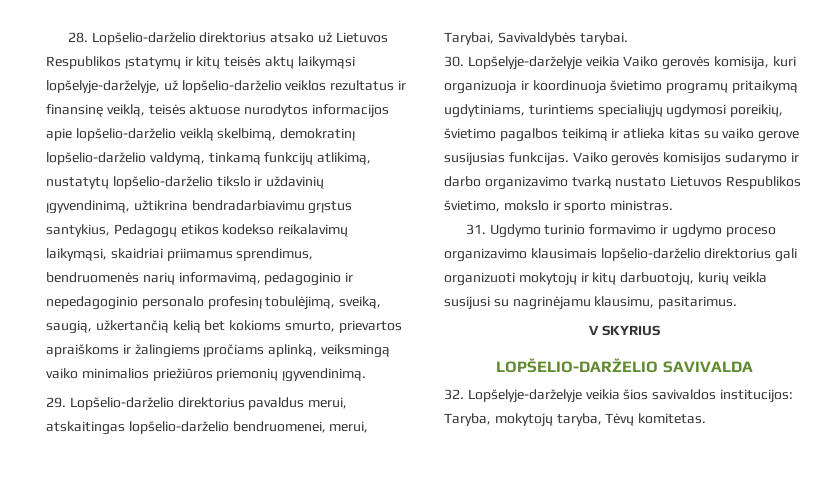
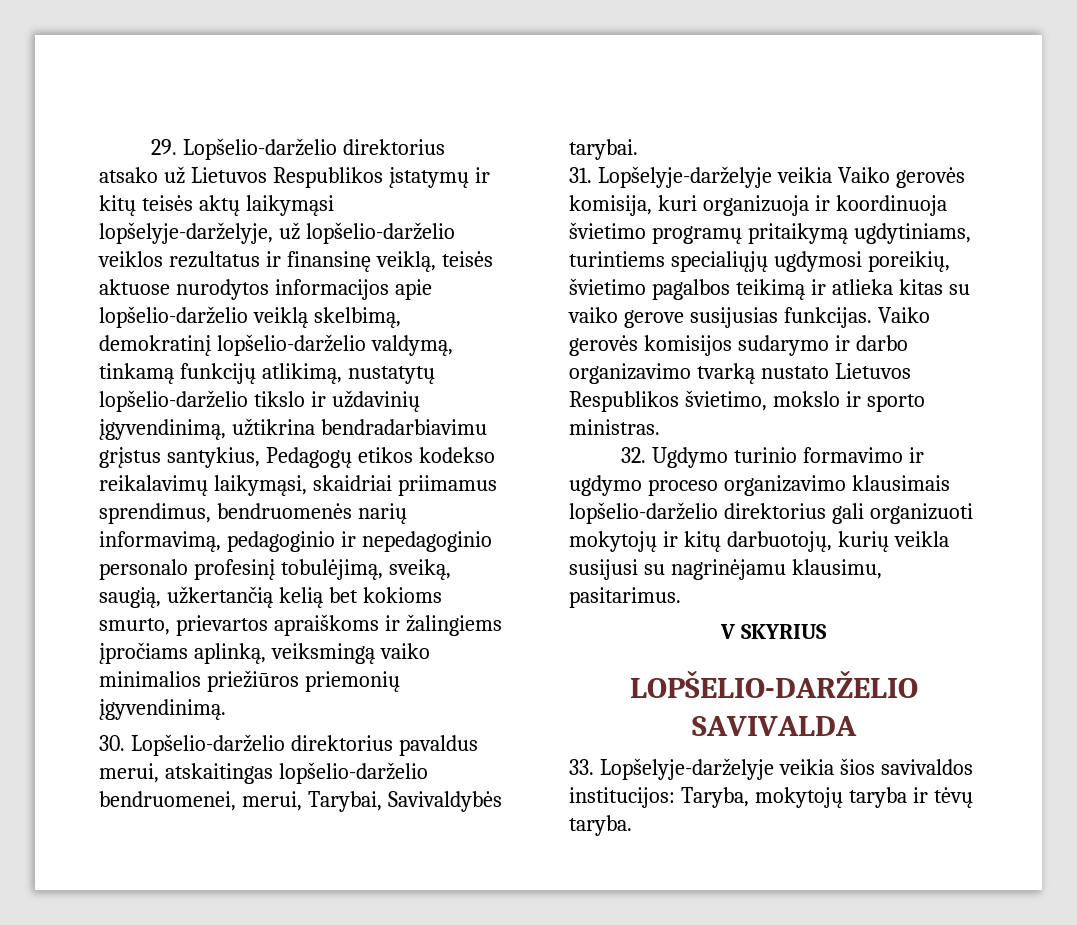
[67,32,88,43] 28. -> [150,139,177,155] 29.
[46,397,66,408] 29. -> [99,735,125,751] 30.
[444,56,464,67] 30. -> [569,167,592,183] 31.
[465,224,486,235] 31. -> [620,447,646,463] 32.
[444,389,464,400] 32. -> [569,759,594,775] 33.
[556,413,707,426] taryba, Tėvų komitetas. -> [848,787,973,808] [569,815,632,836] taryba ir tėvų taryba.

